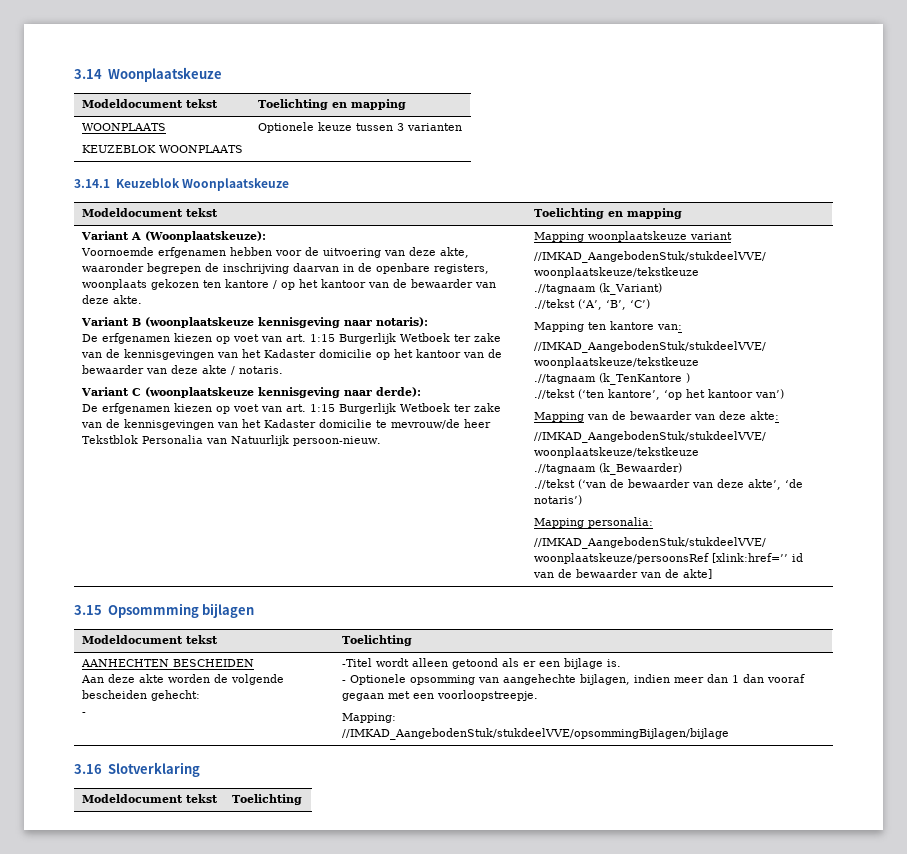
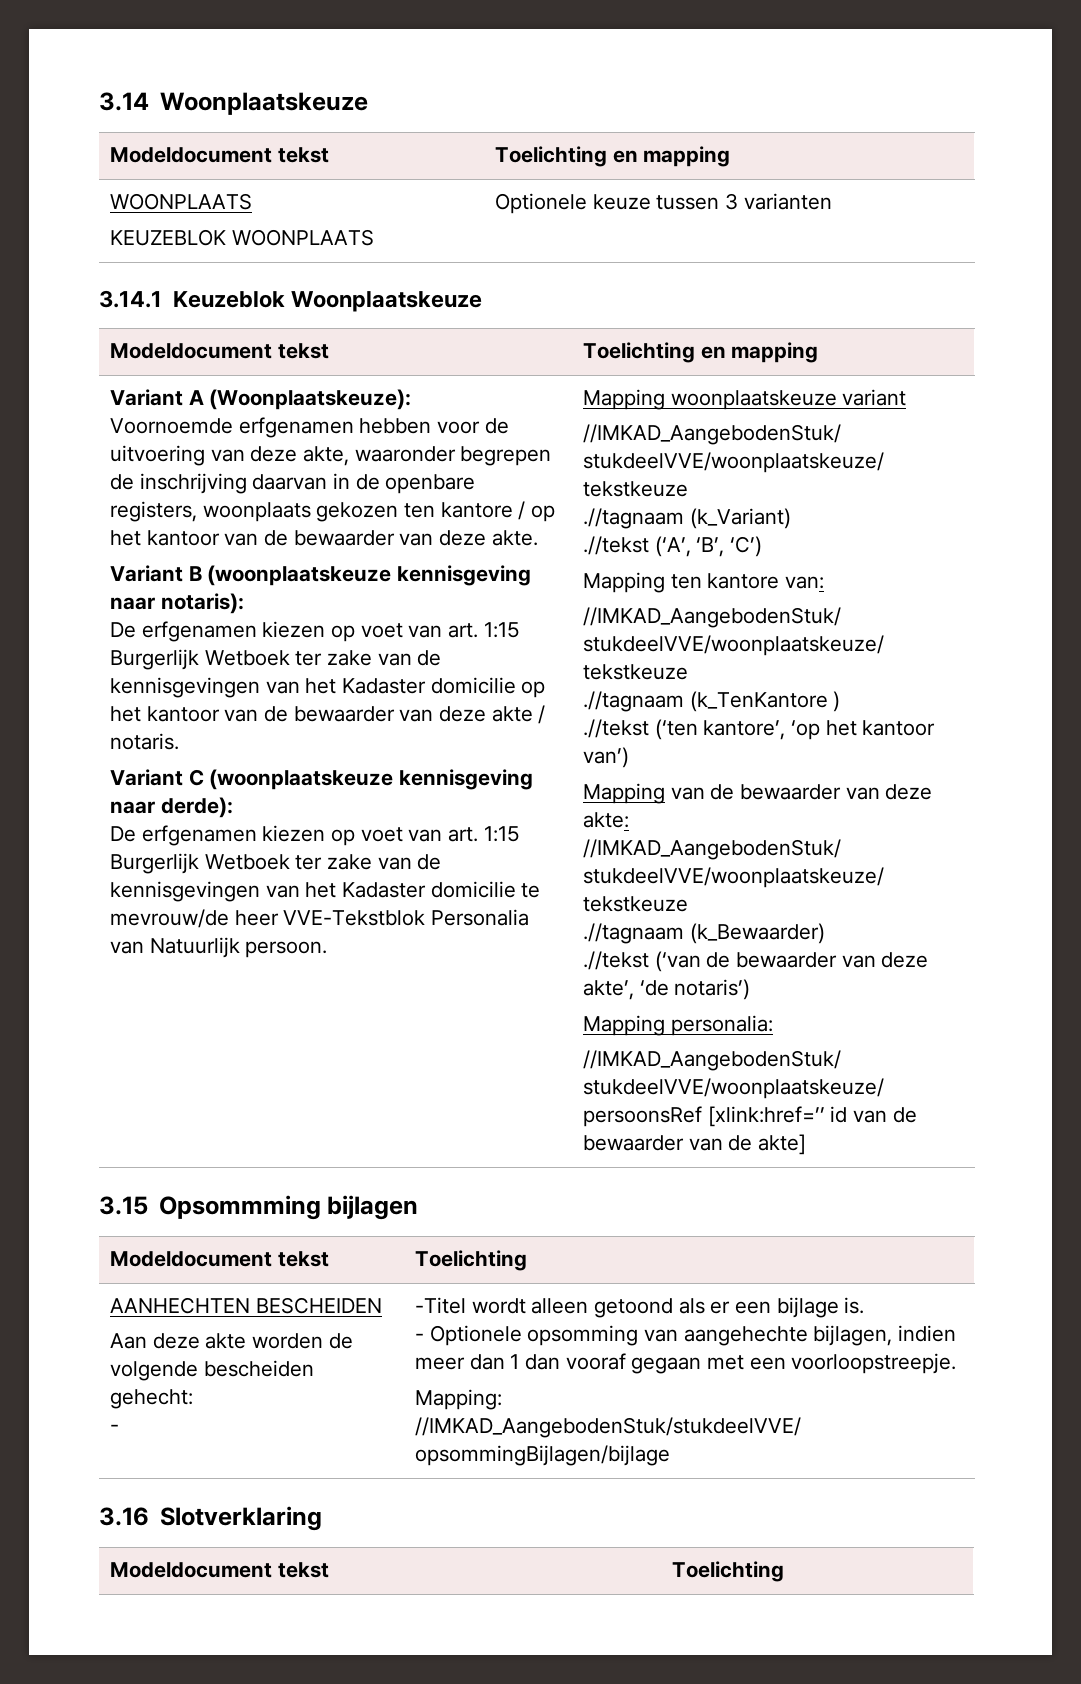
[81,435,138,444] Tekstblok -> [283,910,426,926] VVE-Tekstblok
[292,436,381,446] persoon-nieuw. -> [245,941,328,958] persoon.

